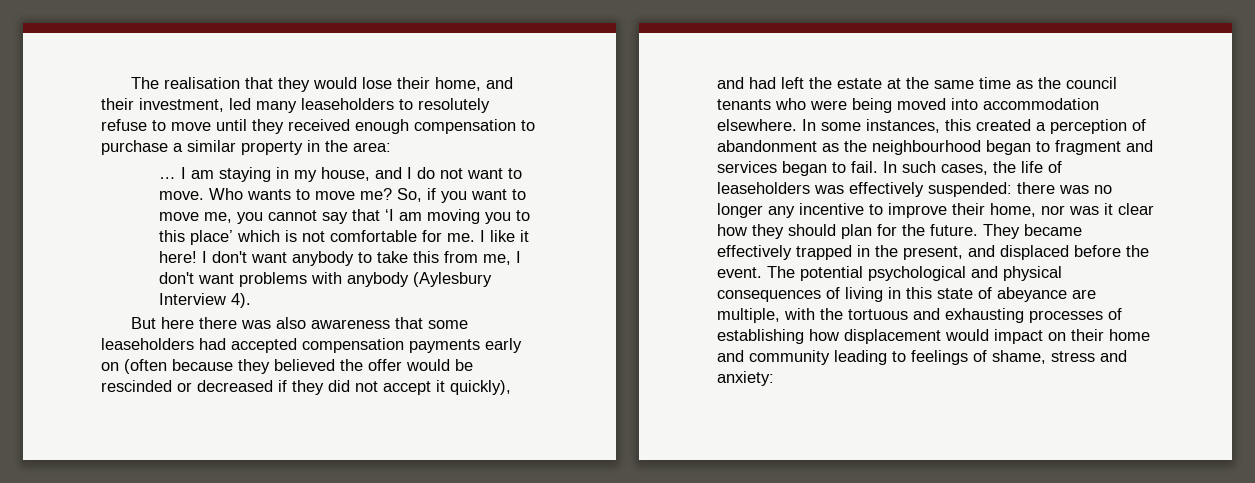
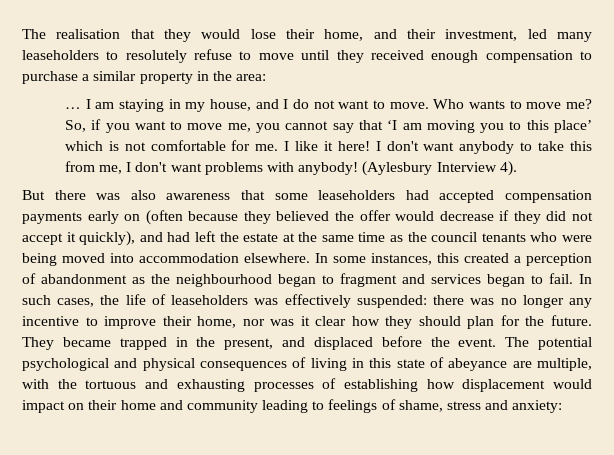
[347,272,410,287] anybody -> [298,162,359,175] anybody!
[161,317,195,329] here -> (45, 195) none
[455,359,473,371] [101,380,273,392] be rescinded or decreased -> [439,211,494,221] decrease
[717,245,792,260] effectively -> (111, 342) none

